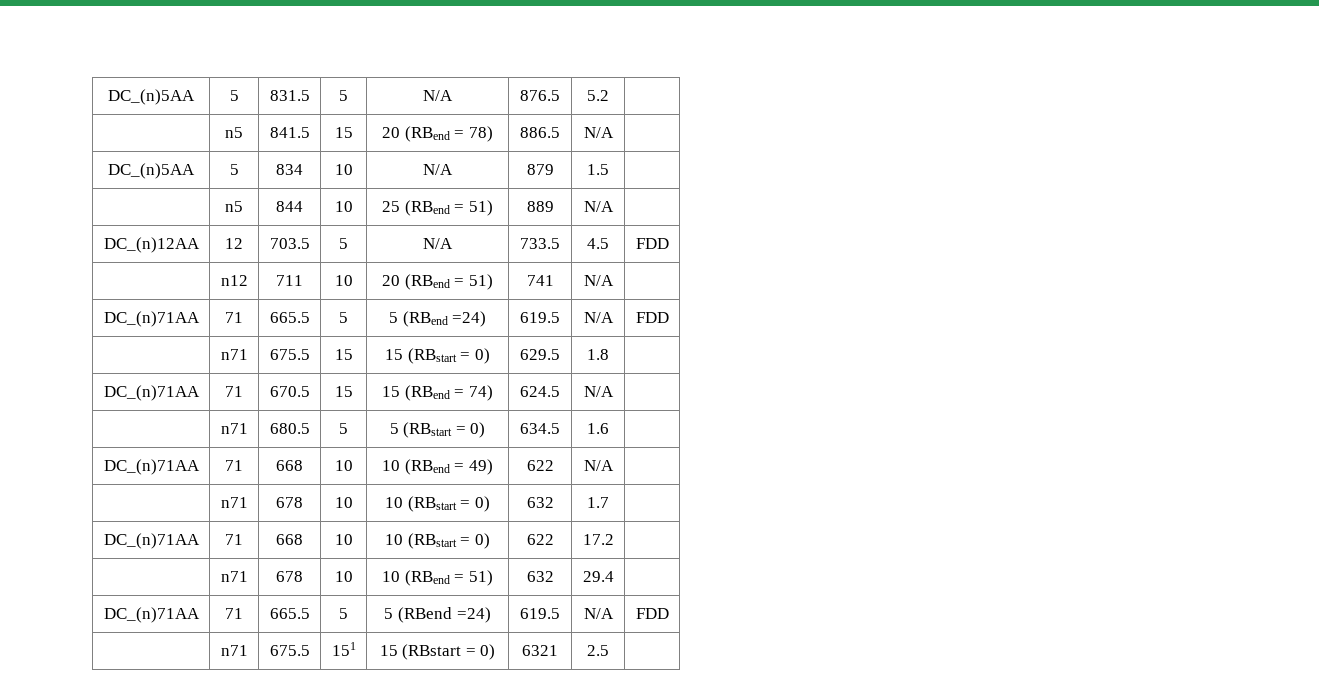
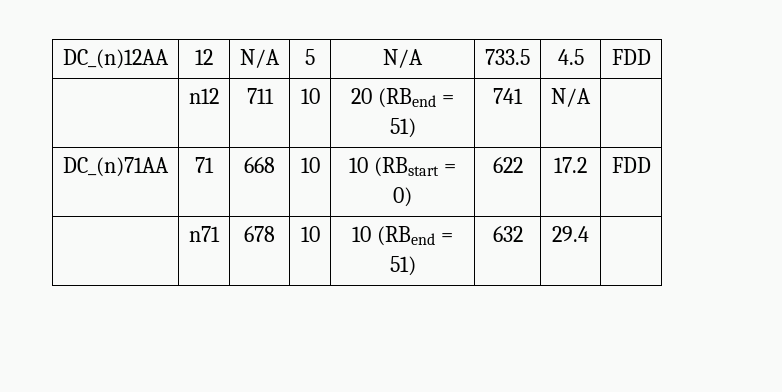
[108,89,195,105] [229,90,239,101] [269,90,310,101] [339,90,348,101] [423,90,453,101] [520,90,560,101] [587,90,609,101] [225,127,243,138] [269,127,310,138] [334,127,353,138] [382,126,493,142] [520,127,560,138] [583,127,614,138] [108,163,195,179] [229,164,239,175] [276,164,303,175] [334,164,353,175] [423,164,453,175] [526,164,554,175] [587,164,609,175] [225,201,243,212] [276,201,303,212] [334,201,353,212] [382,200,493,216] [526,201,554,212] [583,201,614,212] DC_(n)5AA | 5 | 831.5 | 5 | N/A | 876.5 | 5.2 | // | n5 | 841.5 | 15 | 20 (RBend = 78) | 886.5 | N/A | // DC_(n)5AA | 5 | 834 | 10 | N/A | 879 | 1.5 | // | n5 | 844 | 10 | 25 (RBend = 51) | 889 | N/A | // -> (63, 59) none
[269,238,310,249] 703.5 -> [240,49,280,68] N/A
[103,311,200,327] [225,312,243,323] [269,312,310,323] [339,312,348,323] [388,311,487,327] [520,312,560,323] [583,312,614,323] [635,312,669,323] [220,349,248,360] [269,349,310,360] [334,349,353,360] [385,348,490,364] [520,349,560,360] [587,349,609,360] [103,385,200,401] [225,386,243,397] [269,386,310,397] [334,386,353,397] [382,385,493,401] [520,386,560,397] [583,386,614,397] [220,423,248,434] [269,423,310,434] [339,423,348,434] [389,422,486,438] [520,423,560,434] [587,423,609,434] [103,459,200,475] [225,460,243,471] [276,460,303,471] [334,460,353,471] [382,459,493,475] [526,460,554,471] [583,460,614,471] [220,497,248,508] [276,497,303,508] [334,497,353,508] [385,496,490,512] [526,497,554,508] [587,497,609,508] // DC_(n)71AA | 71 | 665.5 | 5 | 5 (RBend =24) | 619.5 | N/A | FDD // | n71 | 675.5 | 15 | 15 (RBstart = 0) | 629.5 | 1.8 | // DC_(n)71AA | 71 | 670.5 | 15 | 15 (RBend = 74) | 624.5 | N/A | // | n71 | 680.5 | 5 | 5 (RBstart = 0) | 634.5 | 1.6 | // DC_(n)71AA | 71 | 668 | 10 | 10 (RBend = 49) | 622 | N/A | // | n71 | 678 | 10 | 10 (RBstart = 0) | 632 | 1.7 | -> (591, 97) none
(614, 539) none -> [611,157,651,173] FDD
[103,607,200,623] [225,608,243,619] [269,608,310,619] [339,608,348,619] [384,607,491,623] [520,608,560,619] [583,608,614,619] [635,608,669,619] [220,645,248,656] [269,645,310,656] [331,642,356,656] [379,644,496,660] [522,645,558,656] [587,645,609,656] // DC_(n)71AA | 71 | 665.5 | 5 | 5 (RBend =24) | 619.5 | N/A | FDD // | n71 | 675.5 | 151 | 15 (RBstart = 0) | 6321 | 2.5 | -> (589, 234) none

